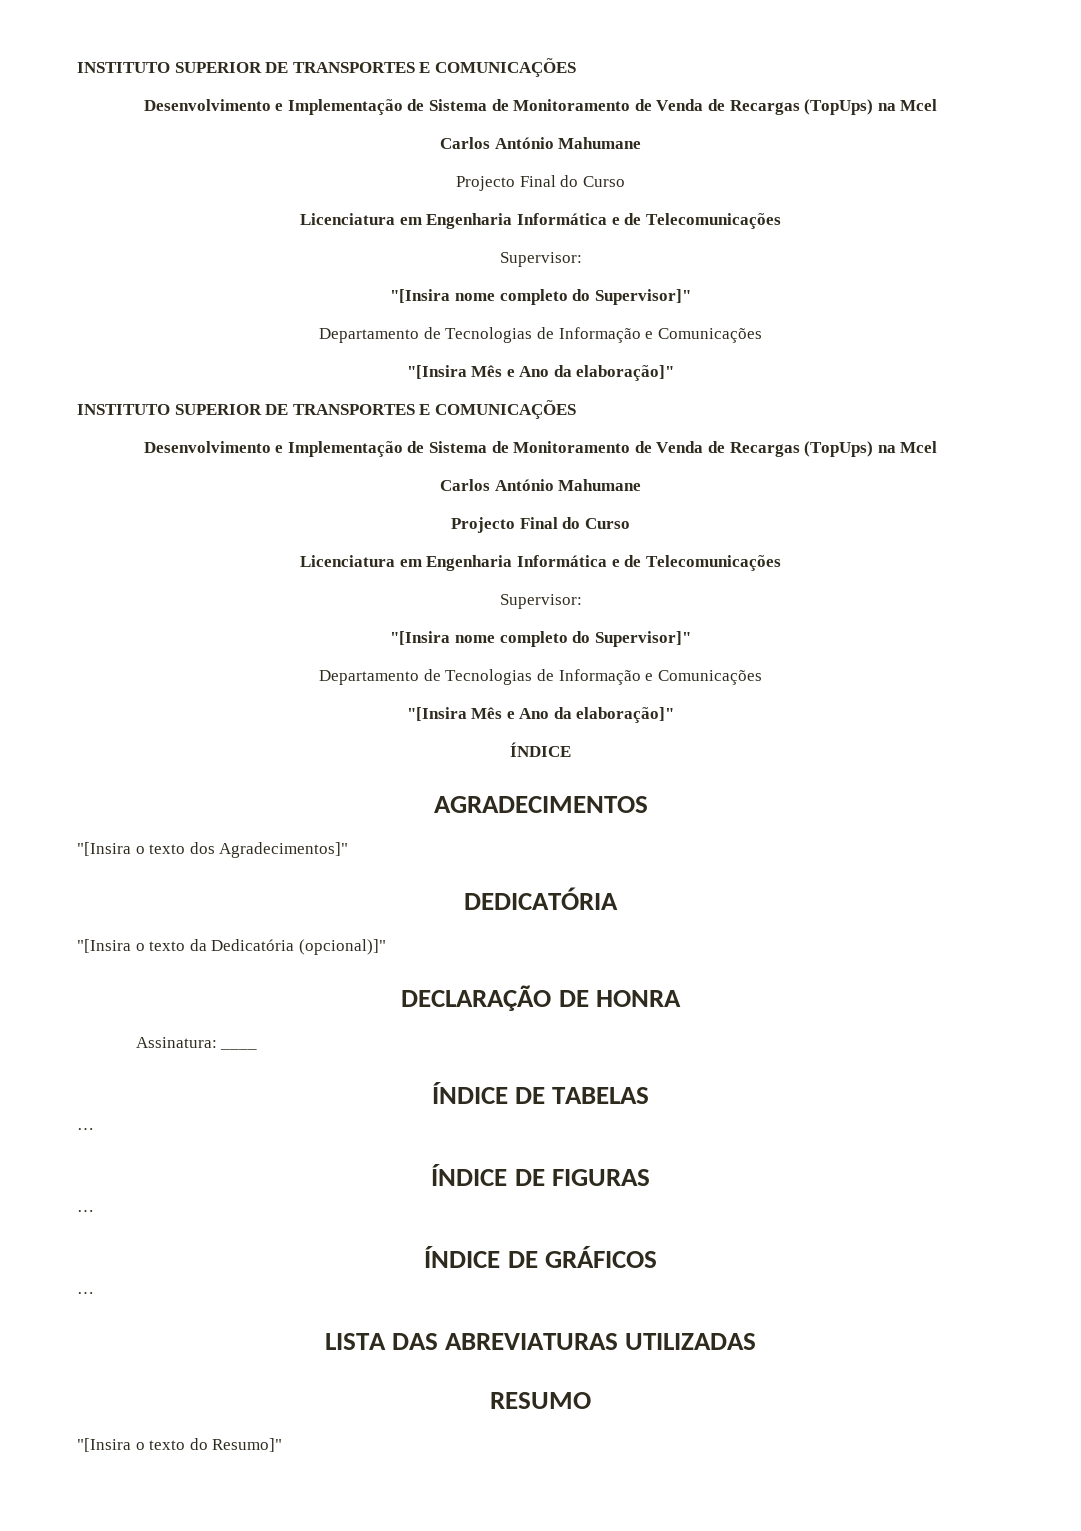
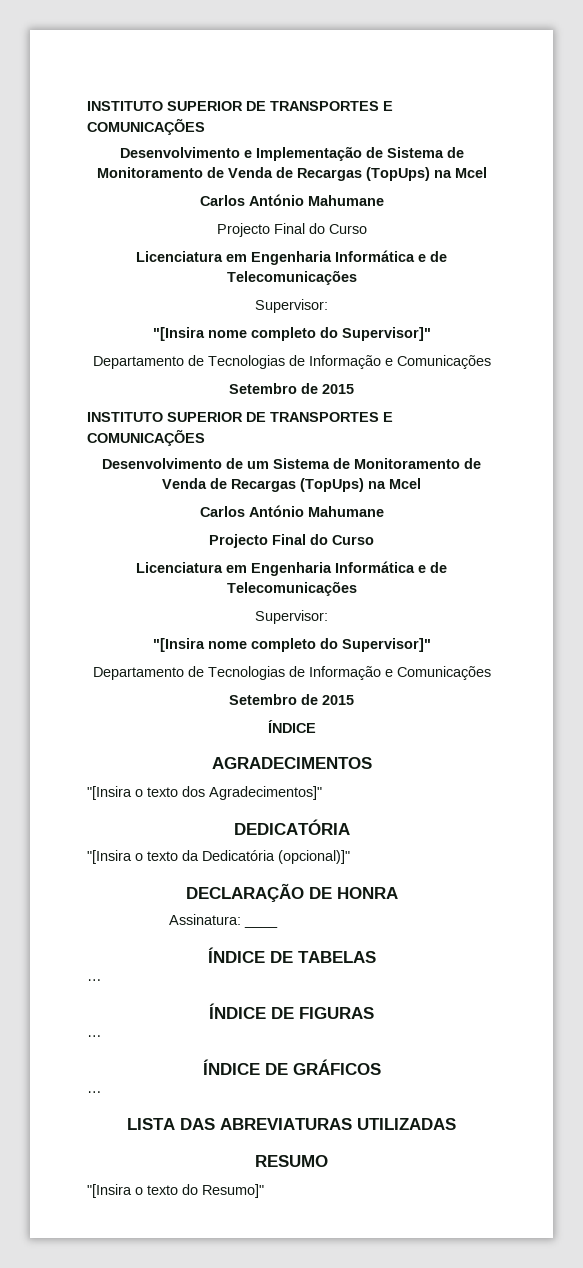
[406,365,675,381] [77,400,576,419] [143,441,425,457] "[Insira Mês e Ano da elaboração]" // INSTITUTO SUPERIOR DE TRANSPORTES E COMUNICAÇÕES // Desenvolvimento e Implementação de -> [229,383,354,394] [87,412,393,422] [87,429,205,446] [102,458,269,469] Setembro de 2015 // INSTITUTO SUPERIOR DE TRANSPORTES E COMUNICAÇÕES // Desenvolvimento de um
[406,707,675,723] "[Insira Mês e Ano da elaboração]" -> [229,694,354,705] Setembro de 2015

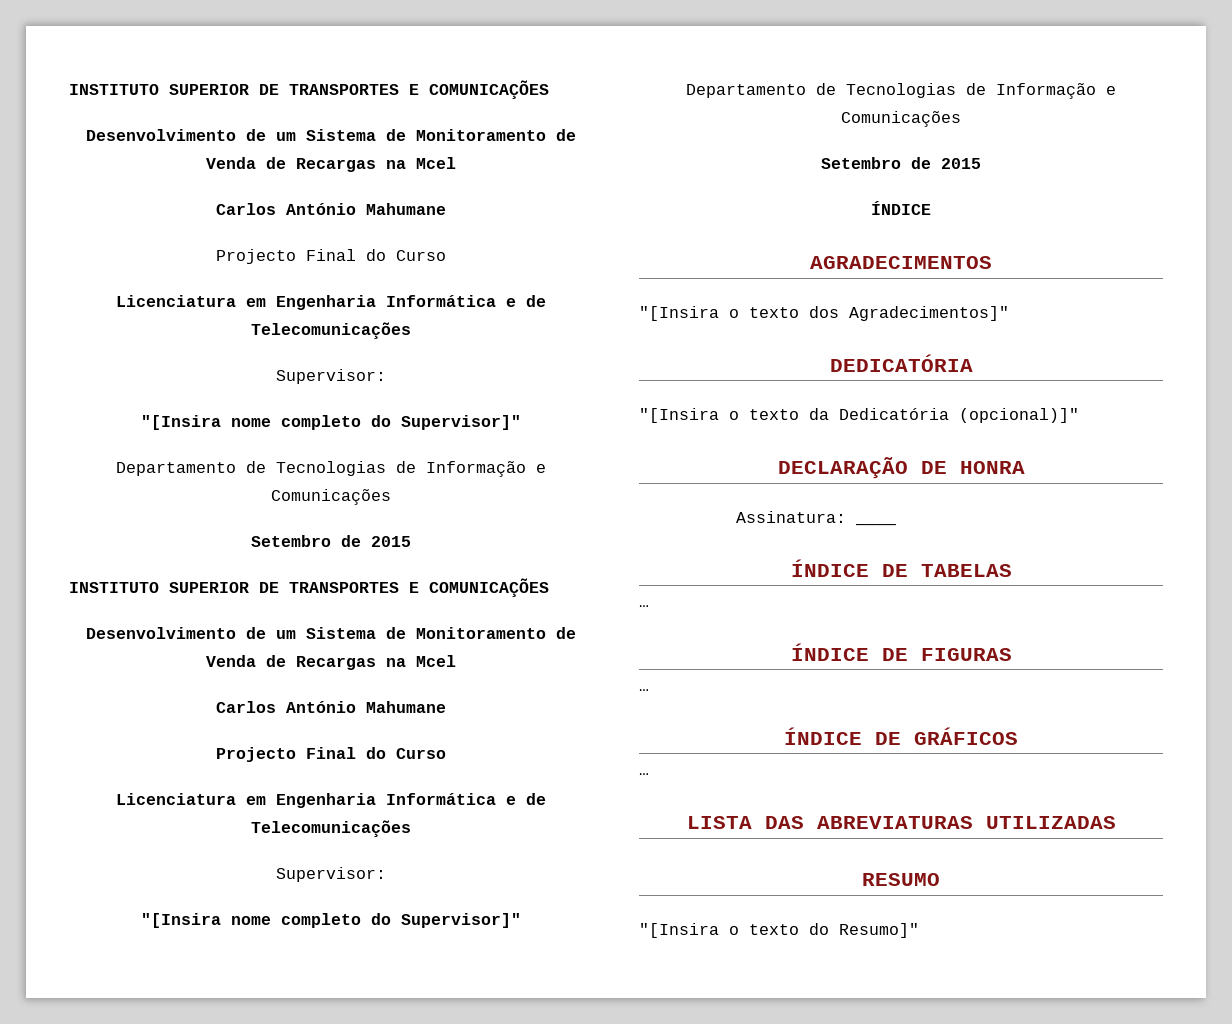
[87,101,393,111] [87,118,205,135] [119,146,464,161] [96,167,430,181] INSTITUTO SUPERIOR DE TRANSPORTES E COMUNICAÇÕES // Desenvolvimento e Implementação de Sistema de Monitoramento de Venda de Recargas (TopUps) -> [69,80,549,99] [86,129,576,141] [206,157,376,172] INSTITUTO SUPERIOR DE TRANSPORTES E COMUNICAÇÕES // Desenvolvimento de um Sistema de Monitoramento de Venda de Recargas
[300,478,364,492] (TopUps) -> (376, 663) none

